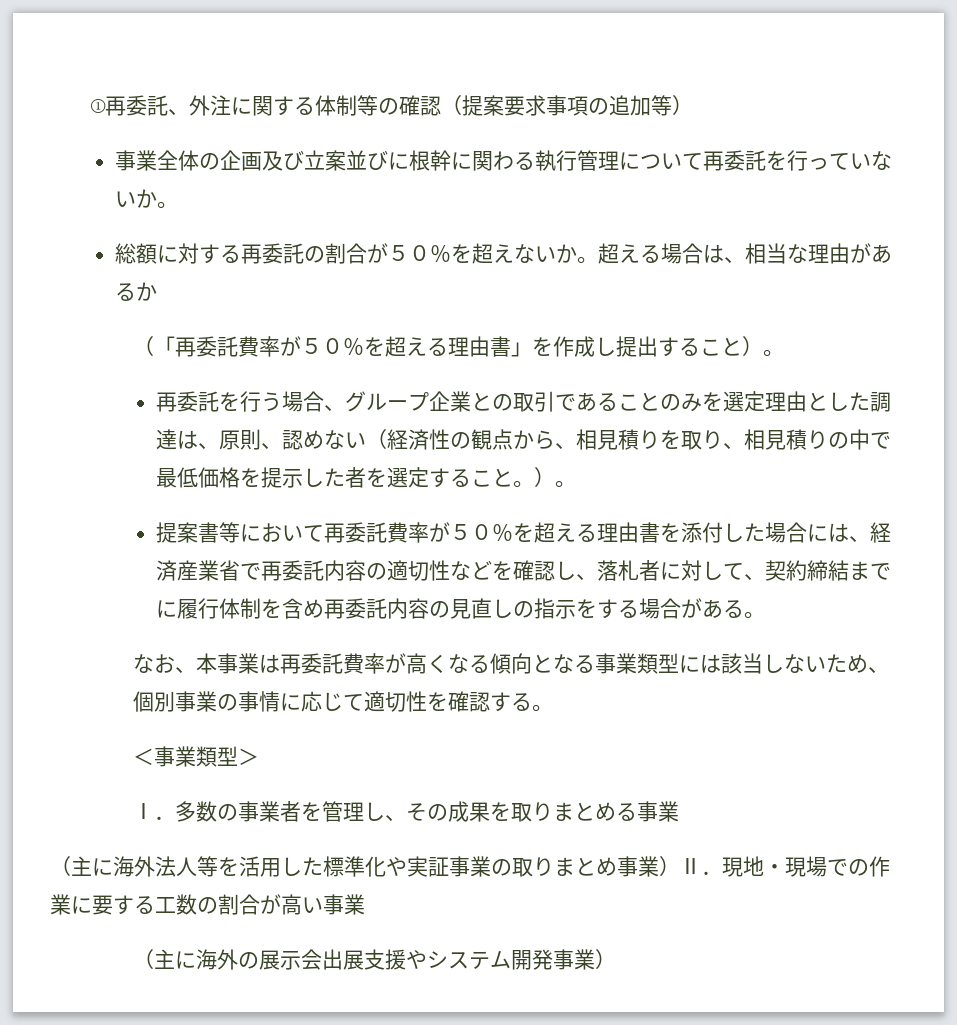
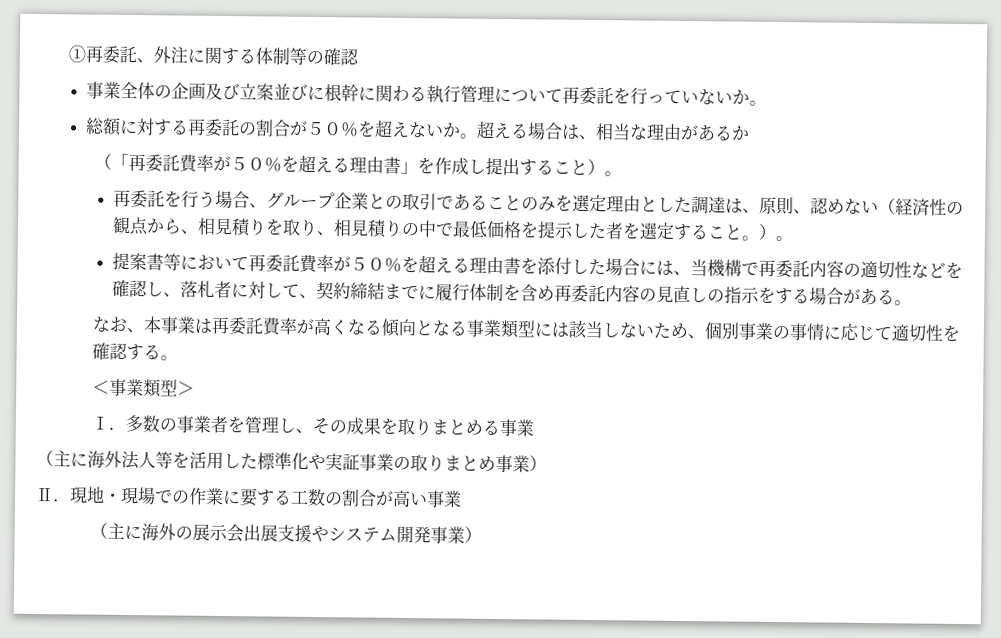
[441,95,694,116] （提案要求事項の追加等） -> (359, 57) none
[870,522,892,543] [156,560,241,581] 経済産業省 -> [690,259,743,277] 当機構
(680, 866) none -> (547, 463) //

